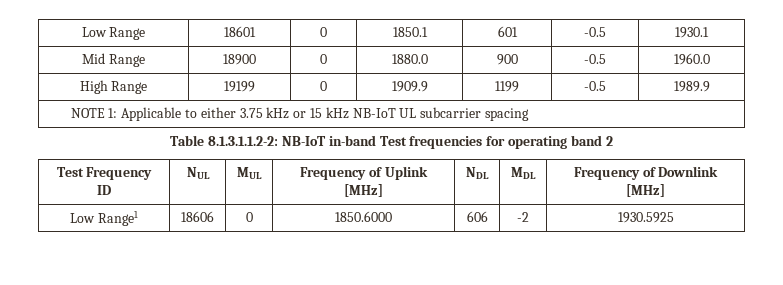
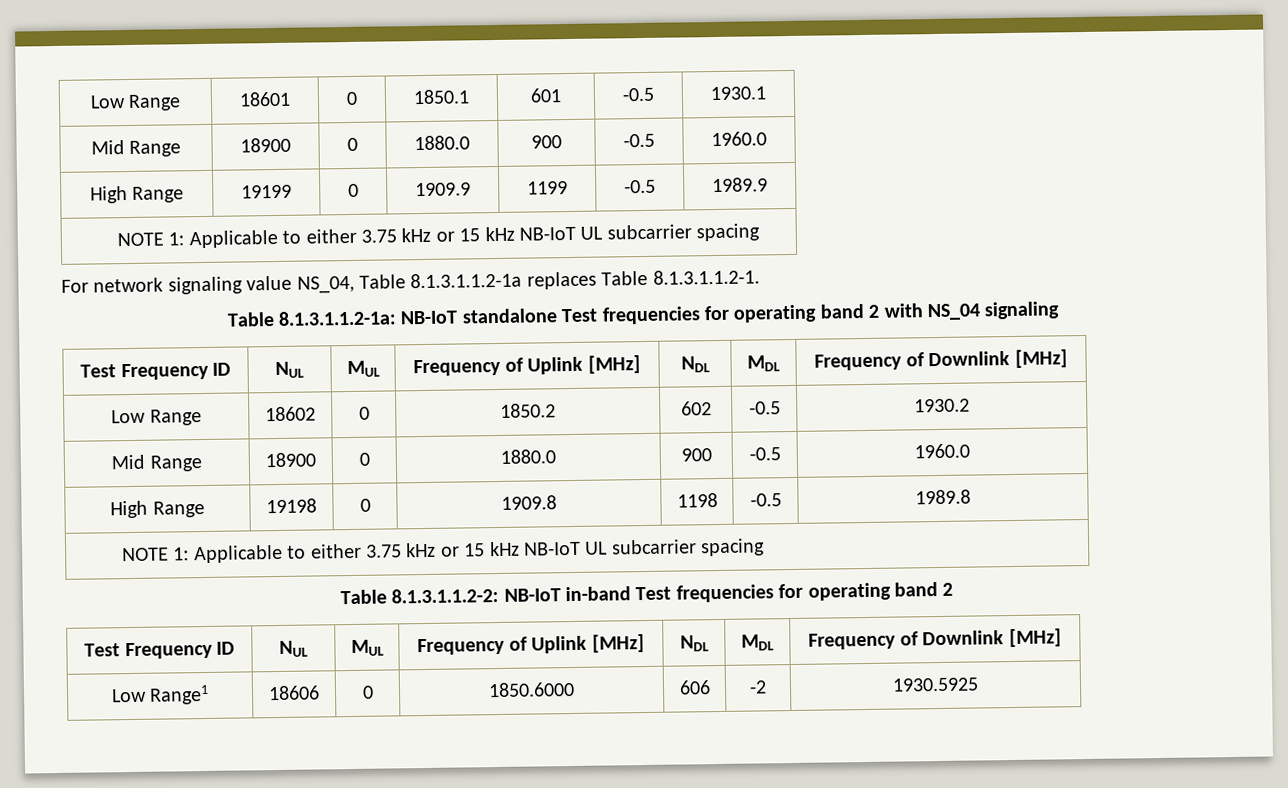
(529, 114) none -> [61,269,760,295] [226,301,1061,327] [80,362,231,381] [275,361,304,379] [346,360,380,378] [413,355,641,377] [680,356,710,373] [747,355,780,372] [814,349,1068,371] [111,409,202,426] [265,406,316,422] [358,406,370,420] [499,403,556,418] [680,401,712,416] [748,401,781,415] [914,398,970,413] [111,454,203,472] [265,452,316,468] [358,452,370,466] [499,449,556,464] [680,448,712,462] [748,447,781,461] [914,443,970,459] [110,500,205,519] [266,498,317,514] [359,498,371,512] [500,495,557,510] [676,493,718,508] [749,493,782,507] [915,489,971,505] [122,538,766,564] // For network signaling value NS_04, Table 8.1.3.1.1.2-1a replaces Table 8.1.3.1.1.2-1. // Table 8.1.3.1.1.2-1a: NB-IoT standalone Test frequencies for operating band 2 with NS_04 signaling // Test Frequency ID | NUL | MUL | Frequency of Uplink [MHz] | NDL | MDL | Frequency of Downlink [MHz] // Low Range | 18602 | 0 | 1850.2 | 602 | -0.5 | 1930.2 // Mid Range | 18900 | 0 | 1880.0 | 900 | -0.5 | 1960.0 // High Range | 19198 | 0 | 1909.8 | 1198 | -0.5 | 1989.8 // NOTE 1: Applicable to either 3.75 kHz or 15 kHz NB-IoT UL subcarrier spacing

